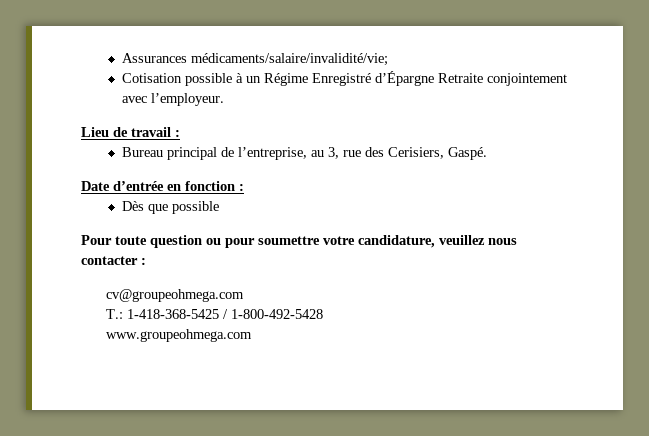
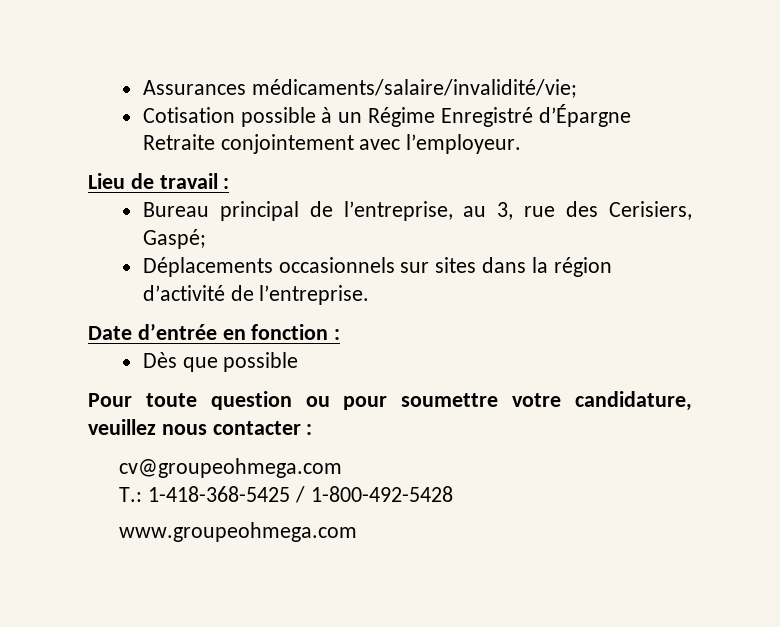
[447,147,487,160] Gaspé. -> [142,229,206,249] [142,257,612,277] [142,285,370,305] Gaspé; // Déplacements occasionnels sur sites dans la région d’activité de l’entreprise.

